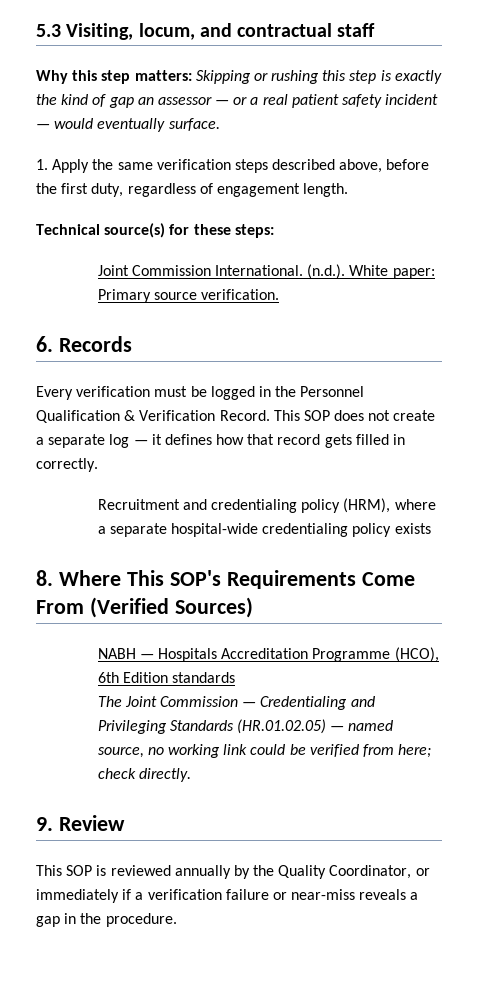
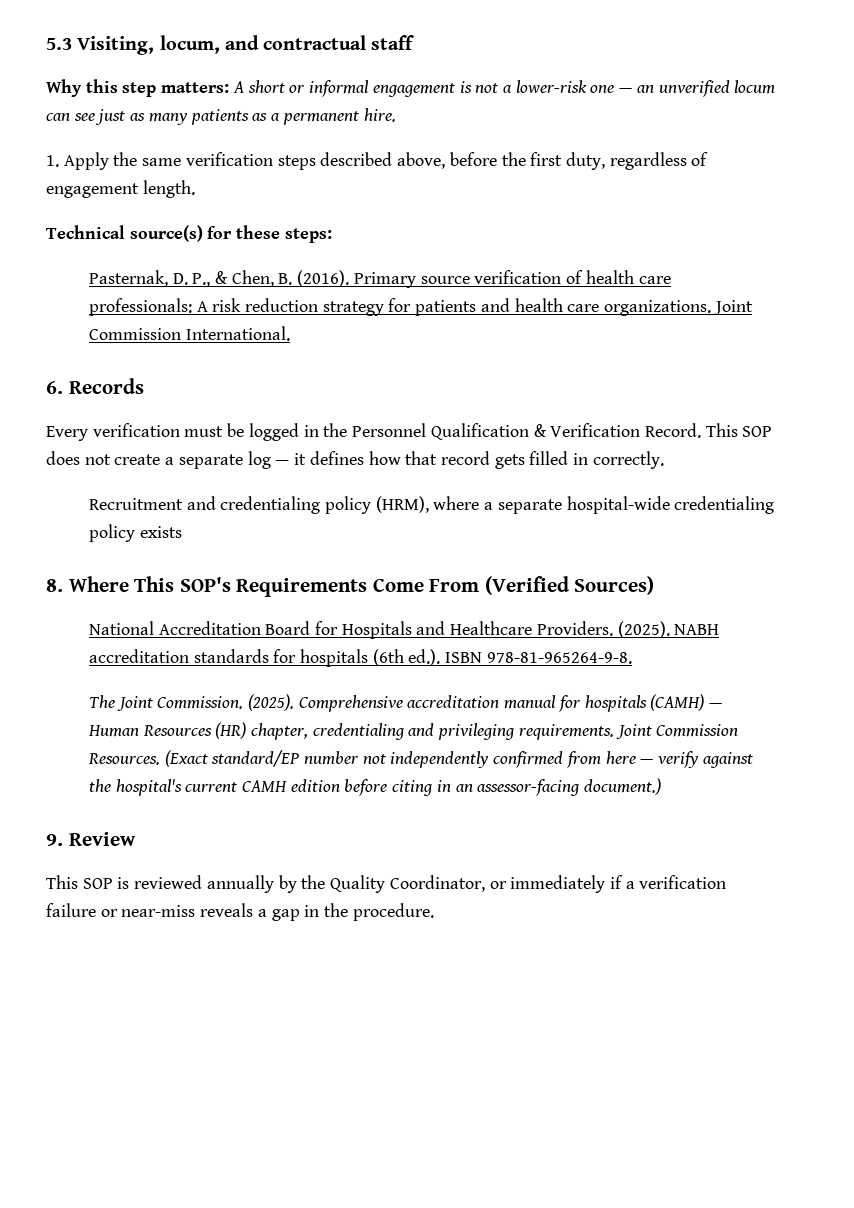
[195,70,442,84] [36,94,439,108] [36,118,220,132] Skipping or rushing this step is exactly the kind of gap an assessor — or a real patient safety incident — would eventually surface. -> [232,80,776,97] [46,108,396,125] A short or informal engagement is not a lower-risk one — an unverified locum can see just as many patients as a permanent hire.
[97,264,435,279] [97,289,280,303] Joint Commission International. (n.d.). White paper: Primary source verification. -> [88,270,671,288] [88,298,753,316] [88,326,290,341] Pasternak, D. P., & Chen, B. (2016). Primary source verification of health care professionals: A risk reduction strategy for patients and health care organizations. Joint Commission International.
[97,647,439,662] [97,672,236,683] [97,696,375,710] [97,719,394,734] [97,744,432,758] [97,768,191,782] NABH — Hospitals Accreditation Programme (HCO), 6th Edition standards // The Joint Commission — Credentialing and Privileging Standards (HR.01.02.05) — named source, no working link could be verified from here; check directly. -> [88,621,720,639] [88,649,632,667] [88,694,723,712] [87,722,739,740] [87,750,753,768] [88,778,662,796] National Accreditation Board for Hospitals and Healthcare Providers. (2025). NABH accreditation standards for hospitals (6th ed.). ISBN 978-81-965264-9-8. // The Joint Commission. (2025). Comprehensive accreditation manual for hospitals (CAMH) — Human Resources (HR) chapter, credentialing and privileging requirements. Joint Commission Resources. (Exact standard/EP number not independently confirmed from here — verify against the hospital's current CAMH edition before citing in an assessor-facing document.)

